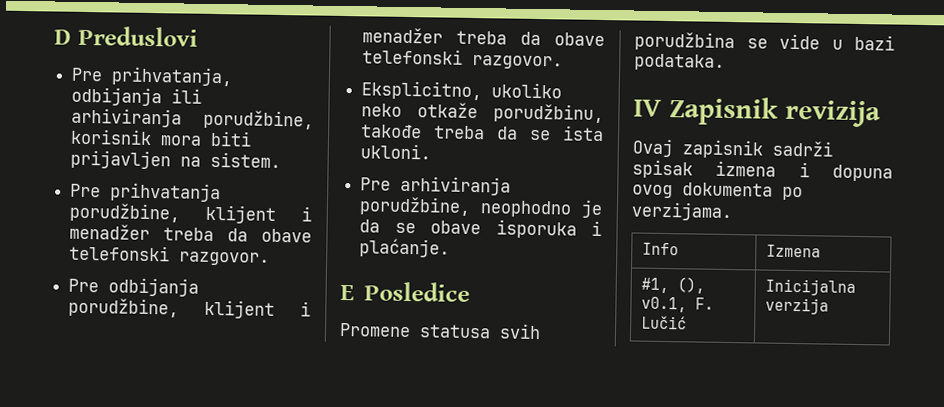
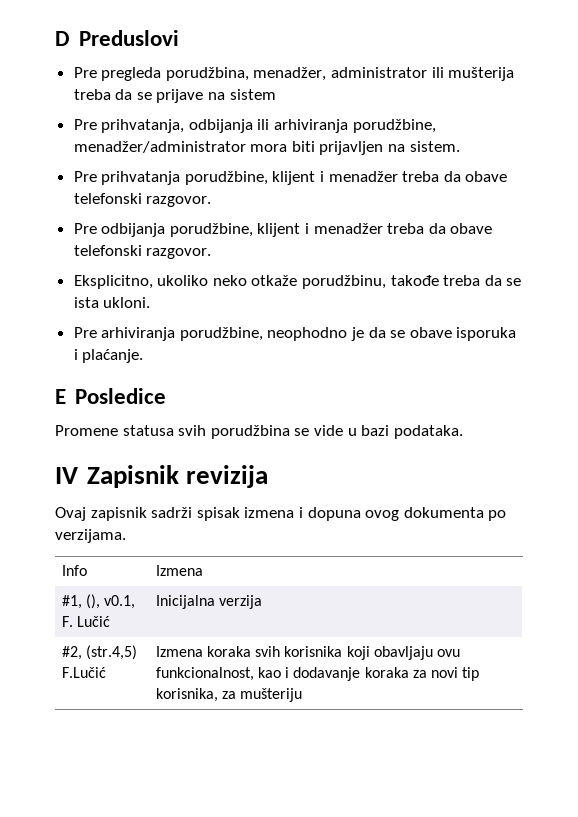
(199, 36) none -> [73,67,515,81] [73,89,276,103] // Pre pregleda porudžbina, menadžer, administrator ili mušterija treba da se prijave na sistem
[70,128,153,146] korisnik -> [73,141,246,153] menadžer/administrator
(830, 306) none -> [61,645,138,660] [61,667,106,678] [155,646,460,660] [155,667,480,681] [155,688,303,702] // #2, (str.4,5) F.Lučić | Izmena koraka svih korisnika koji obavljaju ovu funkcionalnost, kao i dodavanje koraka za novi tip korisnika, za mušteriju

